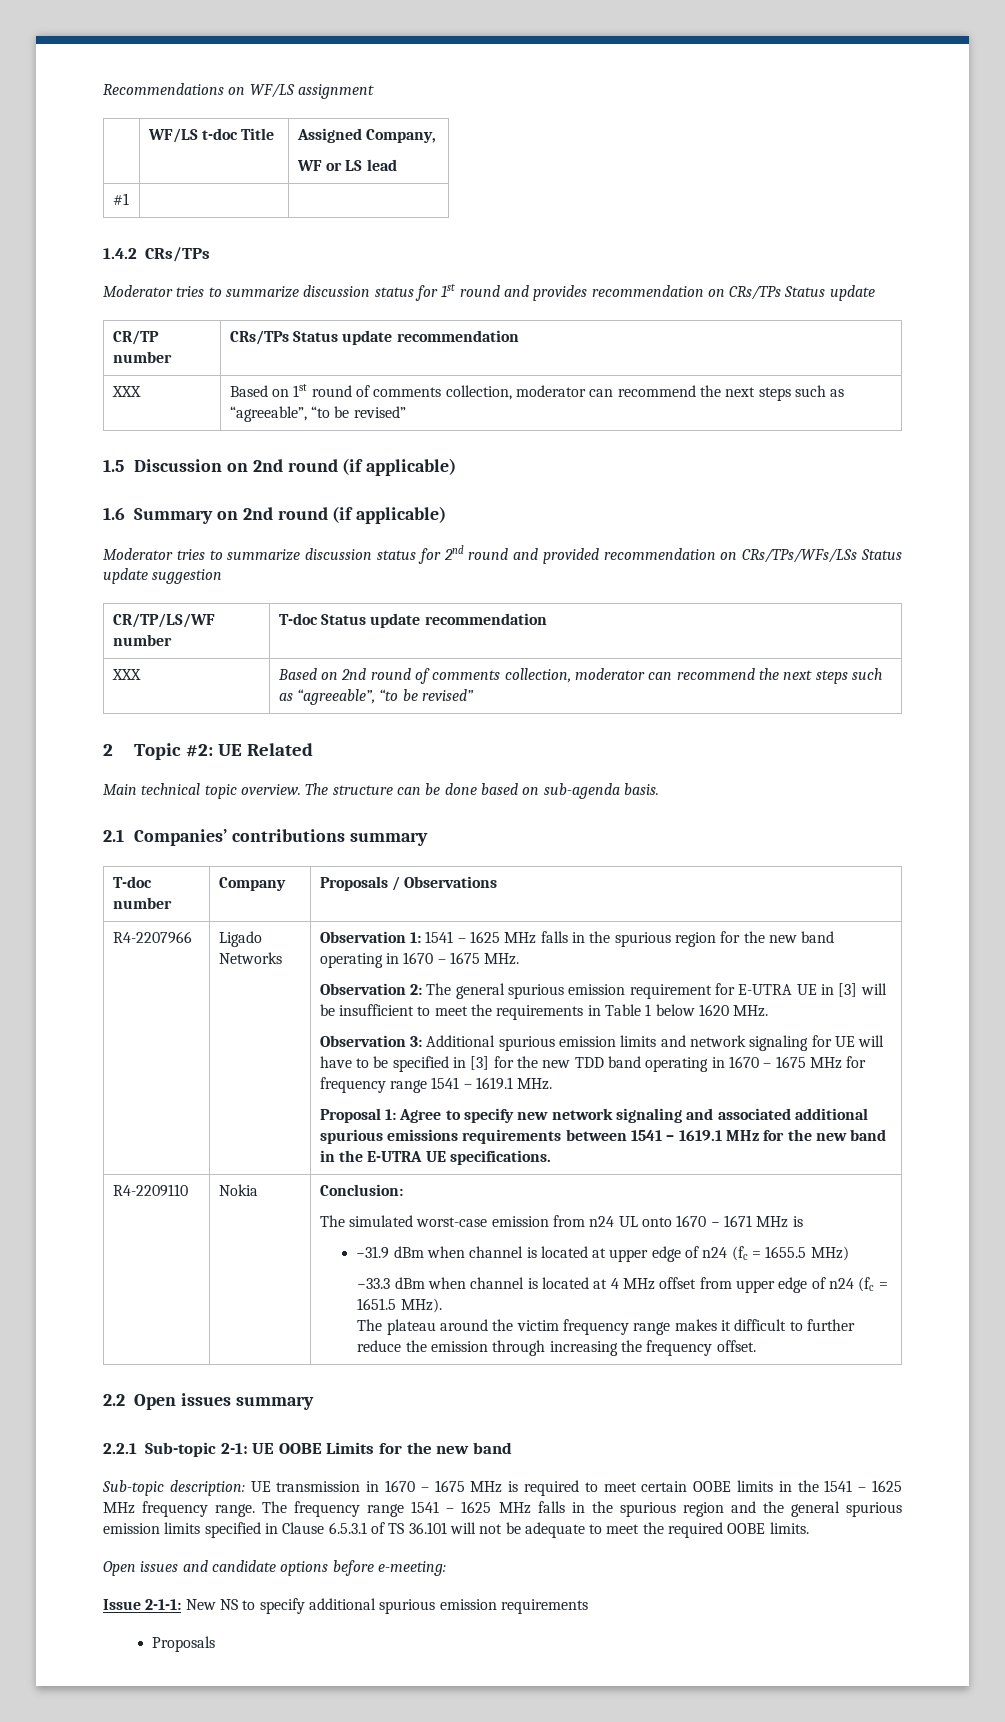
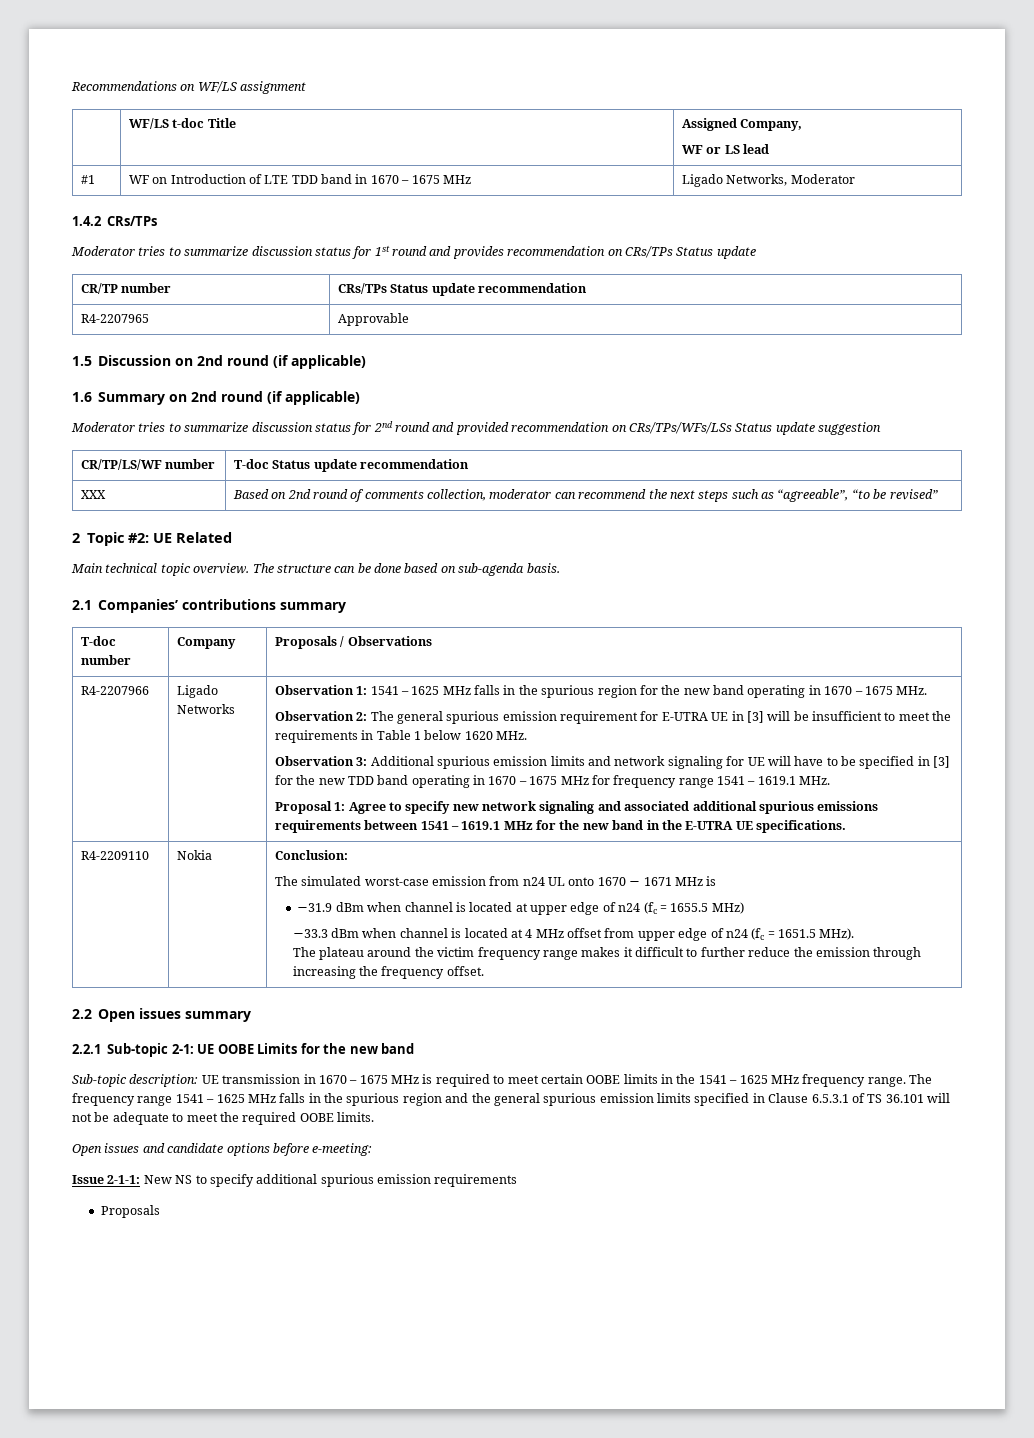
(129, 199) | -> [128,174,471,184] [681,174,855,187] WF on Introduction of LTE TDD band in 1670 – 1675 MHz | Ligado Networks, Moderator
[111,386,141,397] [229,384,845,401] [229,406,406,422] XXX | Based on 1st round of comments collection, moderator can recommend the next steps such as “agreeable”, “to be revised” -> [80,314,149,323] [337,313,409,326] R4-2207965 | Approvable

